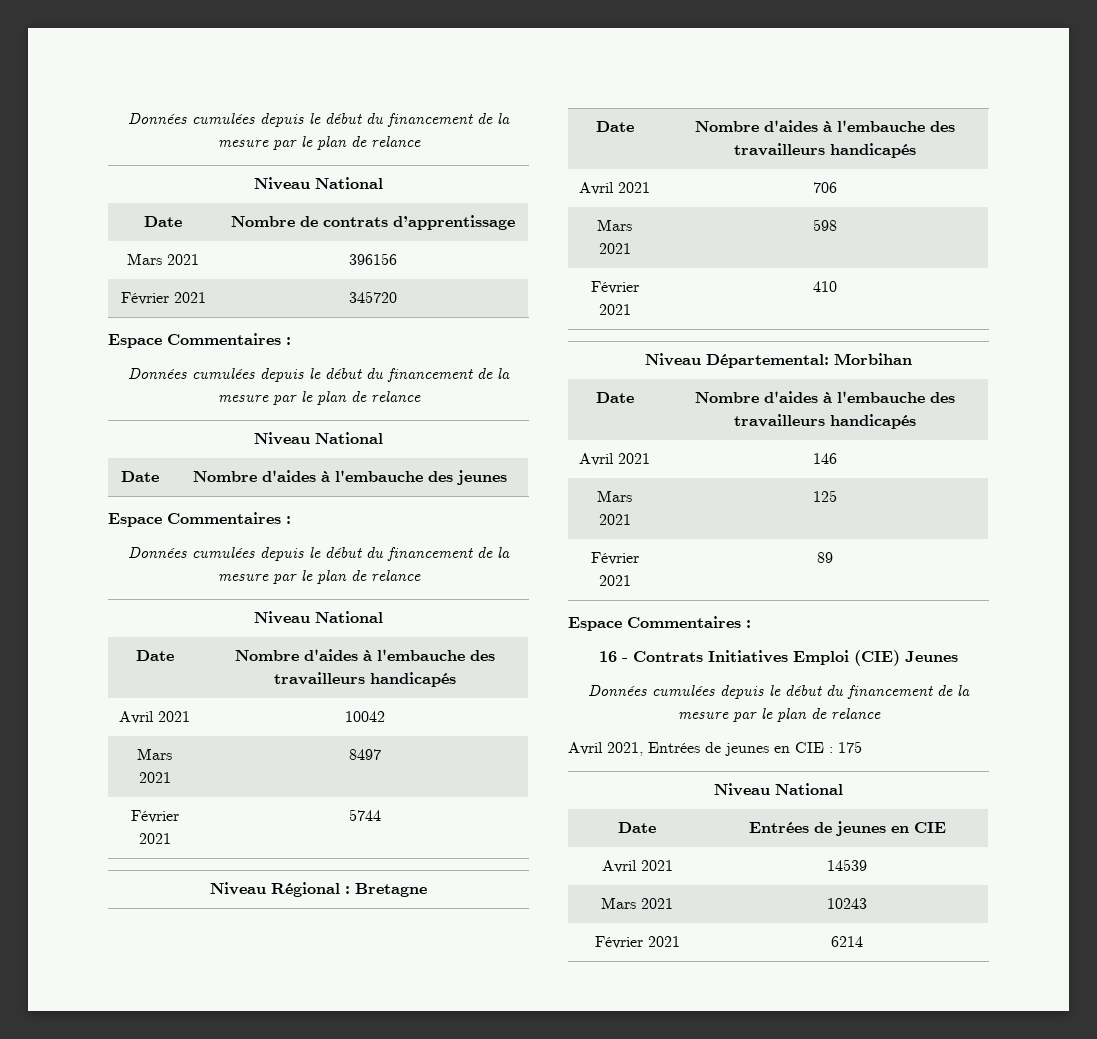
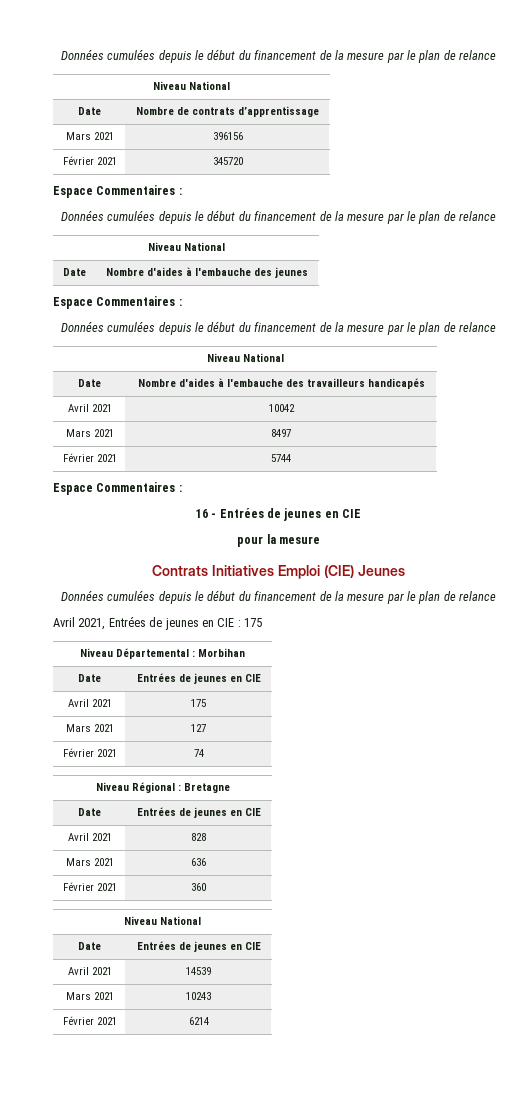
[210,882,427,897] [595,121,634,132] [694,120,955,132] [733,143,916,158] [579,182,650,195] [812,182,837,193] [597,219,632,231] [598,243,631,254] [812,219,837,231] [590,281,639,294] [598,304,631,315] [812,281,837,292] [645,353,912,368] [595,392,634,403] [694,391,955,403] [733,414,916,429] [579,453,650,466] [812,453,837,464] [597,490,632,502] [598,514,631,525] [812,490,837,502] [590,552,639,565] [598,575,631,586] [816,552,833,563] // Niveau Régional : Bretagne // Date | Nombre d'aides à l'embauche des travailleurs handicapés // Avril 2021 | 706 // Mars 2021 | 598 // Février 2021 | 410 // Niveau Départemental: Morbihan // Date | Nombre d'aides à l'embauche des travailleurs handicapés // Avril 2021 | 146 // Mars 2021 | 125 // Février 2021 | 89 -> (291, 458) none
(628, 660) none -> [219,508,362,521] [237,534,320,547] Entrées de jeunes en CIE // pour la mesure //
(862, 747) none -> [80,648,245,659] [78,674,101,682] [136,673,261,684] [67,699,112,707] [191,699,206,707] [65,724,114,732] [191,724,206,732] [62,748,117,757] [193,749,204,757] [95,782,230,793] [78,808,101,816] [136,807,261,818] [67,833,112,841] [191,833,206,841] [65,858,114,866] [191,858,206,866] [62,882,117,891] [191,883,206,891] // Niveau Départemental : Morbihan // Date | Entrées de jeunes en CIE // Avril 2021 | 175 // Mars 2021 | 127 // Février 2021 | 74 // Niveau Régional : Bretagne // Date | Entrées de jeunes en CIE // Avril 2021 | 828 // Mars 2021 | 636 // Février 2021 | 360

